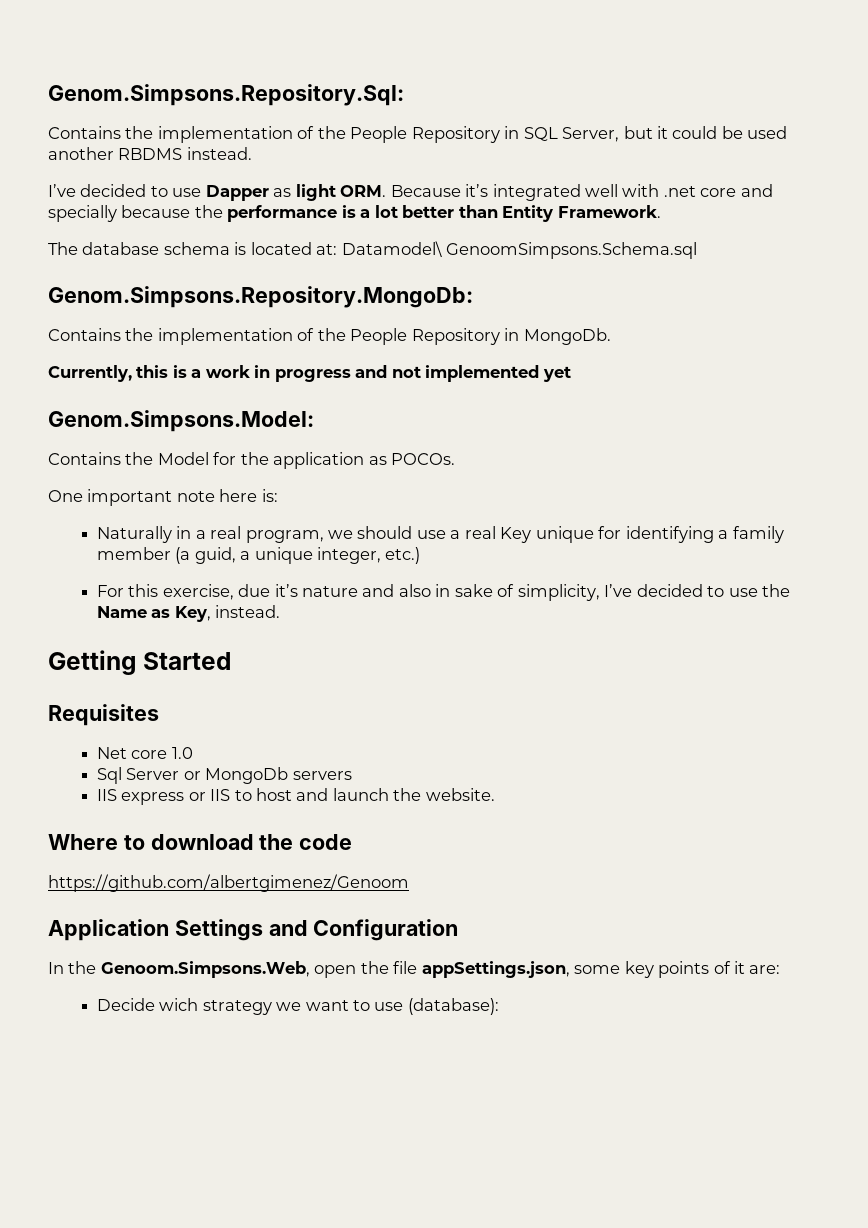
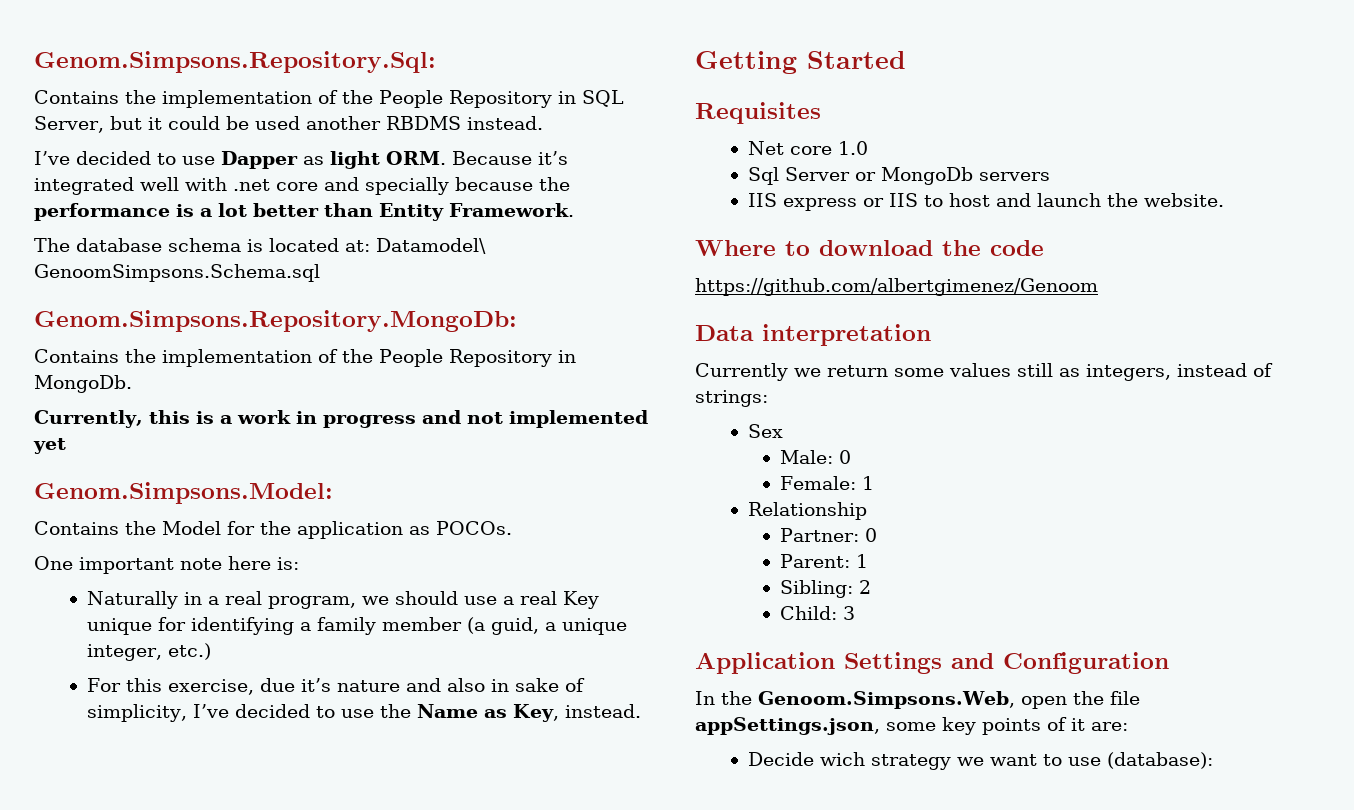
(409, 883) none -> [695,324,931,346] [695,363,1273,381] [695,390,768,407] [748,424,784,438] [780,450,852,464] [780,476,875,490] [748,502,868,520] [780,528,878,542] [780,554,869,568] [780,580,872,598] [780,606,856,620] // Data interpretation // Currently we return some values still as integers, instead of strings: // Sex // Male: 0 // Female: 1 // Relationship // Partner: 0 // Parent: 1 // Sibling: 2 // Child: 3

